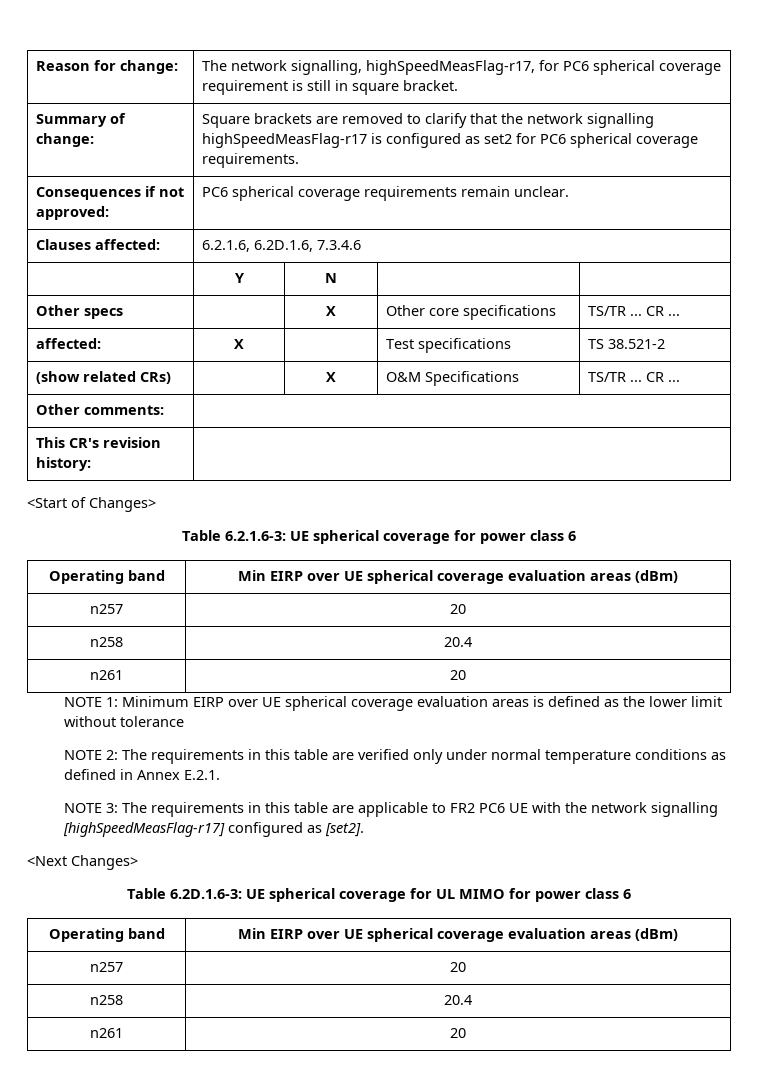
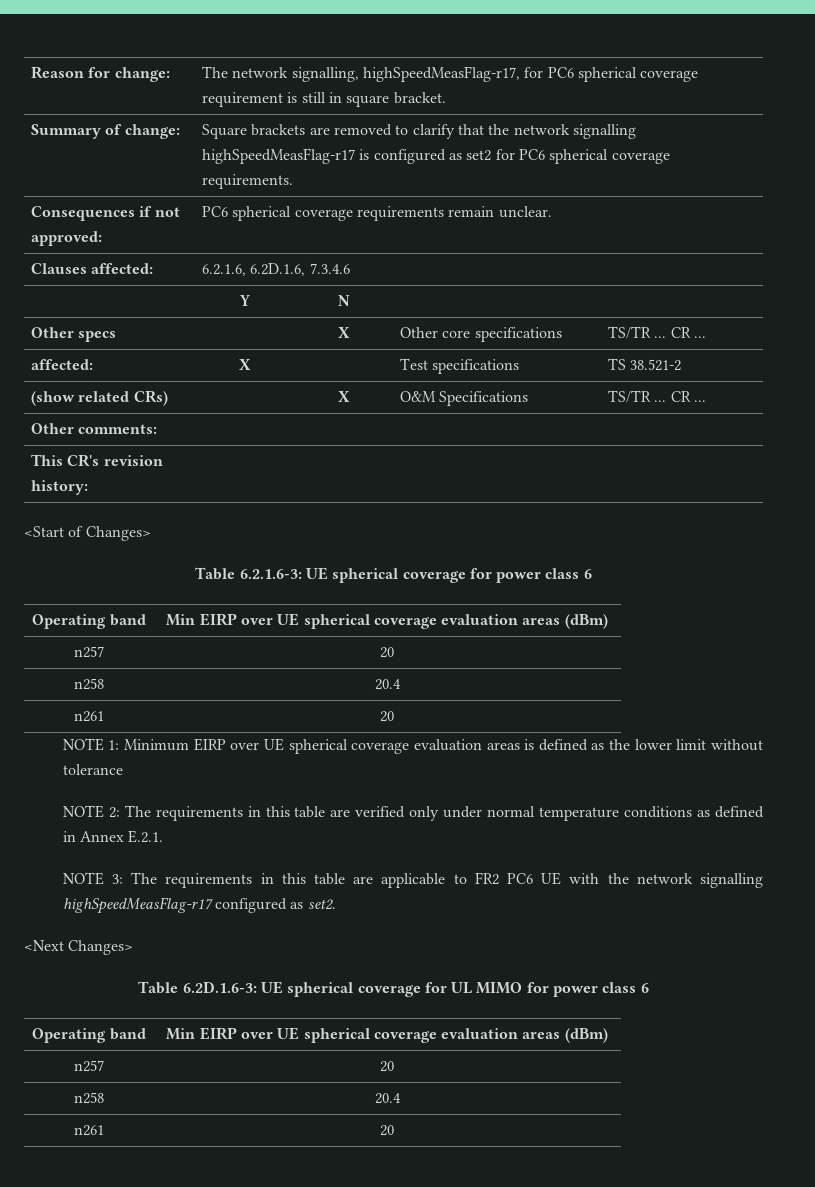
[62,822,364,837] [highSpeedMeasFlag-r17] configured as [set2]. -> [62,897,336,914] highSpeedMeasFlag-r17 configured as set2.

